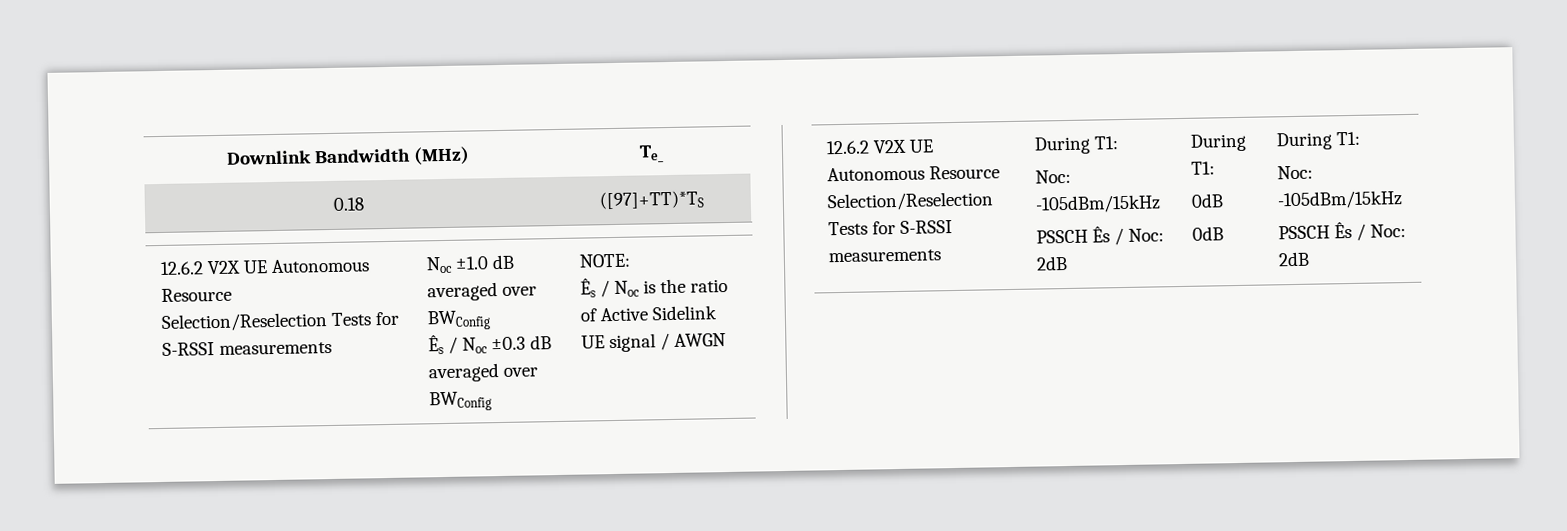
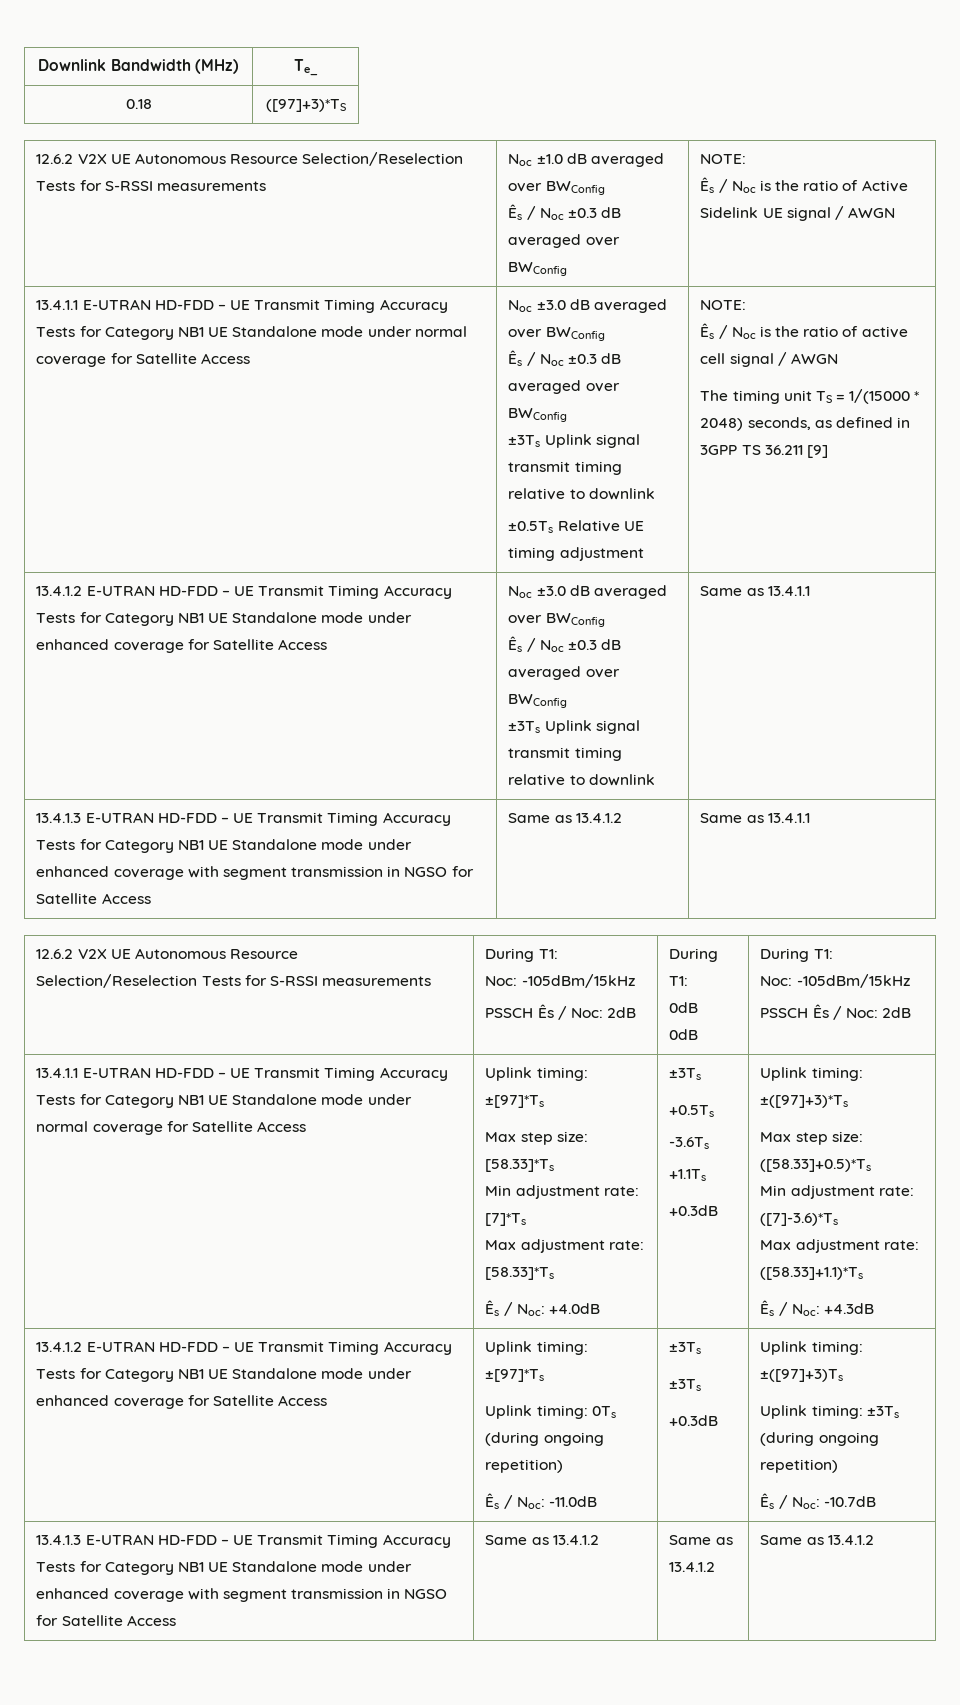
[599,190,704,210] ([97]+TT)*TS -> [265,99,346,112] ([97]+3)*TS
(726, 340) none -> [36,299,448,313] [36,326,467,340] [36,353,250,367] [508,299,667,313] [508,327,605,341] [508,350,622,366] [508,380,620,394] [508,408,568,422] [508,434,640,448] [508,461,622,475] [508,488,655,500] [508,520,644,533] [508,547,644,561] [700,300,747,310] [700,323,908,339] [700,352,838,367] [700,389,920,404] [700,417,911,431] [700,445,828,458] [36,585,452,599] [36,612,412,626] [36,639,328,653] [508,585,667,599] [508,613,605,627] [508,636,622,652] [508,666,620,680] [508,694,568,708] [508,720,640,734] [508,747,622,761] [508,774,655,786] [700,586,810,596] [36,812,451,826] [36,839,412,853] [36,866,474,880] [36,893,151,904] [508,813,622,823] [700,813,810,823] // 13.4.1.1 E-UTRAN HD-FDD – UE Transmit Timing Accuracy Tests for Category NB1 UE Standalone mode under normal coverage for Satellite Access | Noc ±3.0 dB averaged over BWConfig // Ês / Noc ±0.3 dB averaged over BWConfig // ±3Ts Uplink signal transmit timing relative to downlink // ±0.5Ts Relative UE timing adjustment | NOTE: // Ês / Noc is the ratio of active cell signal / AWGN // The timing unit TS = 1/(15000 * 2048) seconds, as defined in 3GPP TS 36.211 [9] // 13.4.1.2 E-UTRAN HD-FDD – UE Transmit Timing Accuracy Tests for Category NB1 UE Standalone mode under enhanced coverage for Satellite Access | Noc ±3.0 dB averaged over BWConfig // Ês / Noc ±0.3 dB averaged over BWConfig // ±3Ts Uplink signal transmit timing relative to downlink | Same as 13.4.1.1 // 13.4.1.3 E-UTRAN HD-FDD – UE Transmit Timing Accuracy Tests for Category NB1 UE Standalone mode under enhanced coverage with segment transmission in NGSO for Satellite Access | Same as 13.4.1.2 | Same as 13.4.1.1
(1310, 259) none -> [36,1067,448,1081] [36,1094,412,1108] [36,1121,307,1135] [485,1067,588,1081] [485,1095,545,1108] [485,1131,588,1145] [485,1159,555,1172] [485,1185,639,1199] [485,1213,527,1226] [485,1239,644,1253] [485,1267,555,1280] [485,1300,600,1316] [669,1068,702,1080] [669,1105,715,1117] [669,1137,710,1149] [669,1169,707,1181] [669,1205,719,1216] [760,1067,863,1081] [760,1095,849,1108] [760,1131,863,1145] [760,1159,872,1172] [760,1185,914,1199] [760,1213,839,1226] [760,1239,919,1253] [760,1267,864,1280] [760,1300,874,1316] [36,1341,452,1355] [36,1368,412,1382] [36,1395,328,1409] [485,1341,588,1355] [485,1369,545,1382] [485,1405,616,1419] [485,1432,604,1446] [485,1459,564,1473] [485,1493,597,1509] [669,1342,702,1354] [669,1379,702,1391] [669,1415,719,1426] [760,1341,863,1355] [760,1369,844,1382] [760,1405,899,1419] [760,1432,879,1446] [760,1459,839,1473] [760,1493,876,1509] [36,1534,451,1548] [36,1561,412,1575] [36,1588,448,1602] [36,1615,176,1626] [485,1535,599,1545] [669,1535,733,1545] [669,1562,716,1572] [760,1535,874,1545] // 13.4.1.1 E-UTRAN HD-FDD – UE Transmit Timing Accuracy Tests for Category NB1 UE Standalone mode under normal coverage for Satellite Access | Uplink timing: ±[97]*Ts // Max step size: [58.33]*Ts // Min adjustment rate: [7]*Ts // Max adjustment rate: [58.33]*Ts // Ês / Noc: +4.0dB | ±3Ts // +0.5Ts // -3.6Ts // +1.1Ts // +0.3dB | Uplink timing: ±([97]+3)*Ts // Max step size: ([58.33]+0.5)*Ts // Min adjustment rate: ([7]-3.6)*Ts // Max adjustment rate: ([58.33]+1.1)*Ts // Ês / Noc: +4.3dB // 13.4.1.2 E-UTRAN HD-FDD – UE Transmit Timing Accuracy Tests for Category NB1 UE Standalone mode under enhanced coverage for Satellite Access | Uplink timing: ±[97]*Ts // Uplink timing: 0Ts (during ongoing repetition) // Ês / Noc: -11.0dB | ±3Ts // ±3Ts // +0.3dB | Uplink timing: ±([97]+3)Ts // Uplink timing: ±3Ts (during ongoing repetition) // Ês / Noc: -10.7dB // 13.4.1.3 E-UTRAN HD-FDD – UE Transmit Timing Accuracy Tests for Category NB1 UE Standalone mode under enhanced coverage with segment transmission in NGSO for Satellite Access | Same as 13.4.1.2 | Same as 13.4.1.2 | Same as 13.4.1.2

